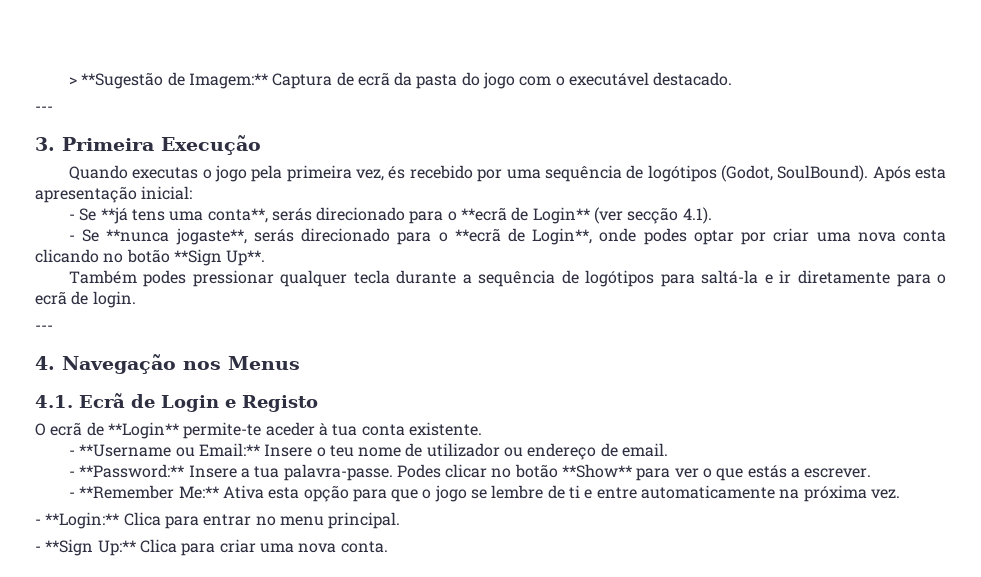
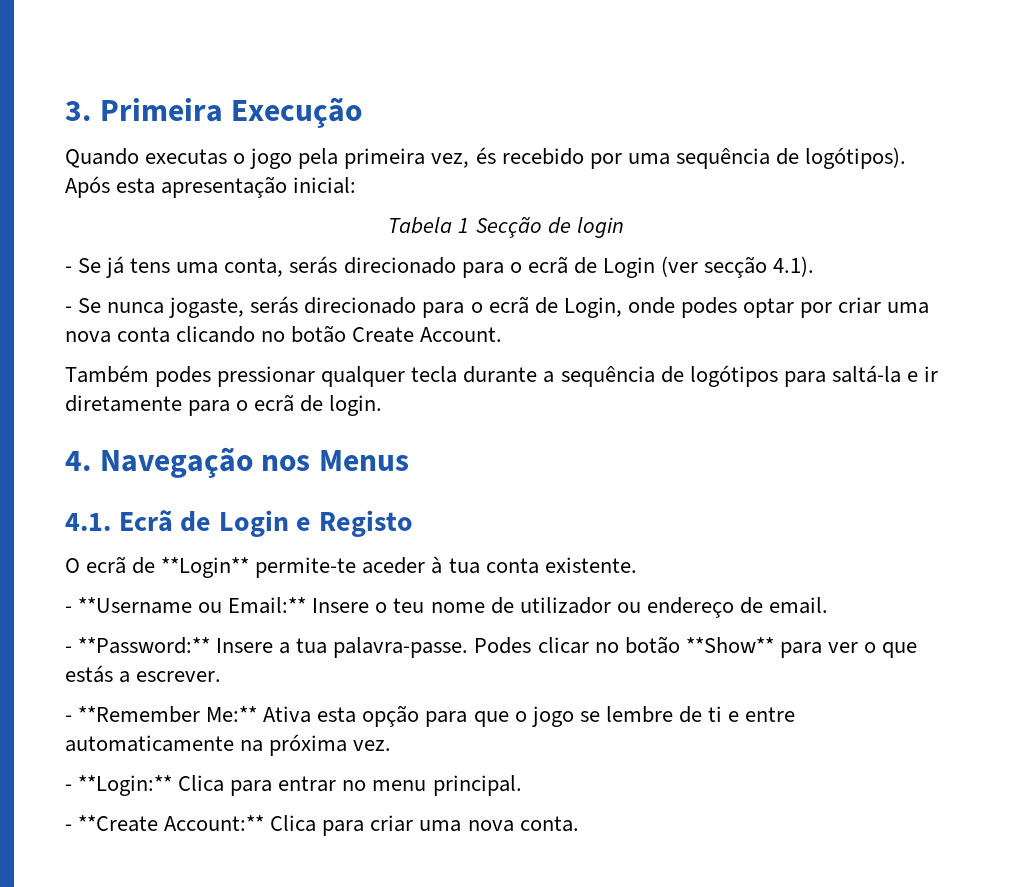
[68,72,733,89] [35,106,53,112] > **Sugestão de Imagem:** Captura de ecrã da pasta do jogo com o executável destacado. // --- // -> (65, 111) none
[647,165,869,182] logótipos (Godot, SoulBound). -> [804,147,906,169] logótipos).
[68,207,128,224] // - Se **já -> [388,216,624,238] [65,256,125,278] // Tabela 1 Secção de login // - Se já
[207,207,590,224] conta**, serás direcionado para o **ecrã de Login** -> [224,256,655,278] conta, serás direcionado para o ecrã de Login
[106,228,593,245] **nunca jogaste**, serás direcionado para o **ecrã de Login**, -> [107,296,622,318] nunca jogaste, serás direcionado para o ecrã de Login,
[173,249,266,266] **Sign Up**. -> [352,327,503,343] Create Account.
[35,325,53,331] // --- -> (383, 405) none
[45,539,136,556] **Sign Up:** -> [78,815,265,832] **Create Account:**

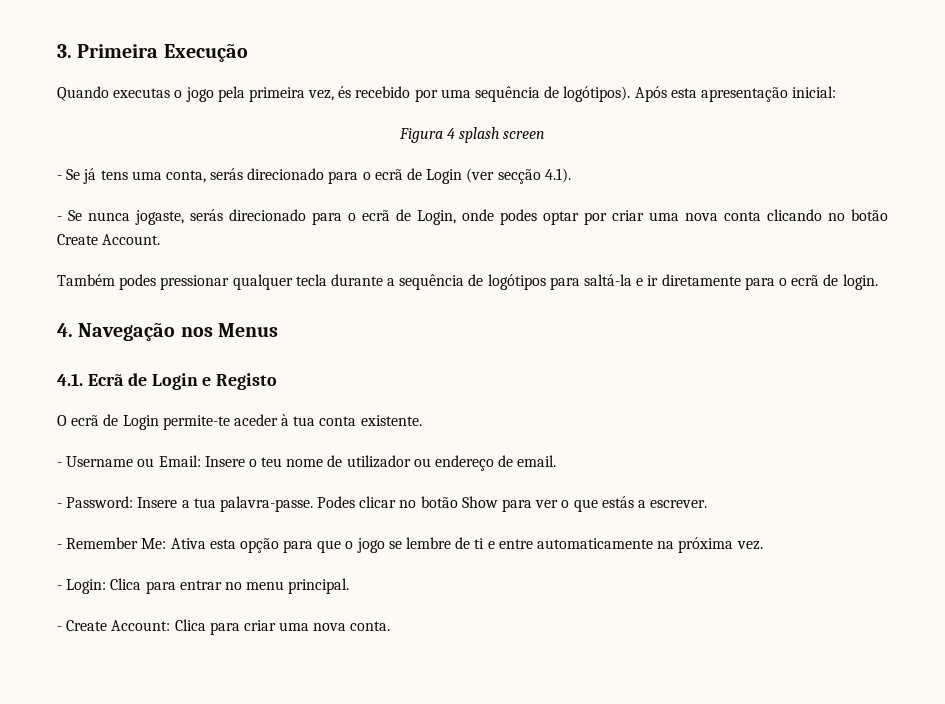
[388,216,624,238] Tabela 1 Secção de login -> [398,127,546,143] Figura 4 splash screen
[161,557,250,578] **Login** -> [122,415,159,430] Login
[78,597,307,614] **Username ou Email:** -> [66,455,201,467] Username ou Email:
[78,637,211,654] **Password:** -> [66,496,134,508] Password:
[685,637,774,653] **Show** -> [461,496,498,508] Show
[78,706,258,723] **Remember Me:** -> [66,537,167,549] Remember Me:
[78,775,173,796] **Login:** -> [66,579,107,594] Login:
[78,815,265,832] **Create Account:** -> [66,620,171,631] Create Account:

